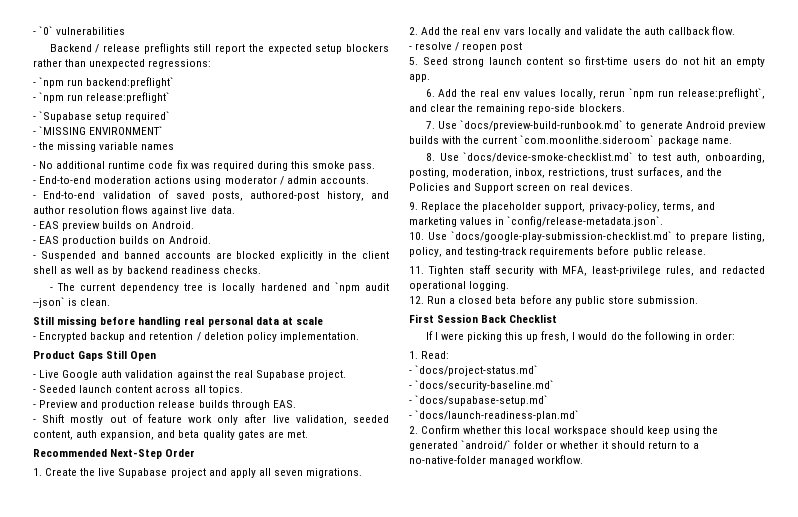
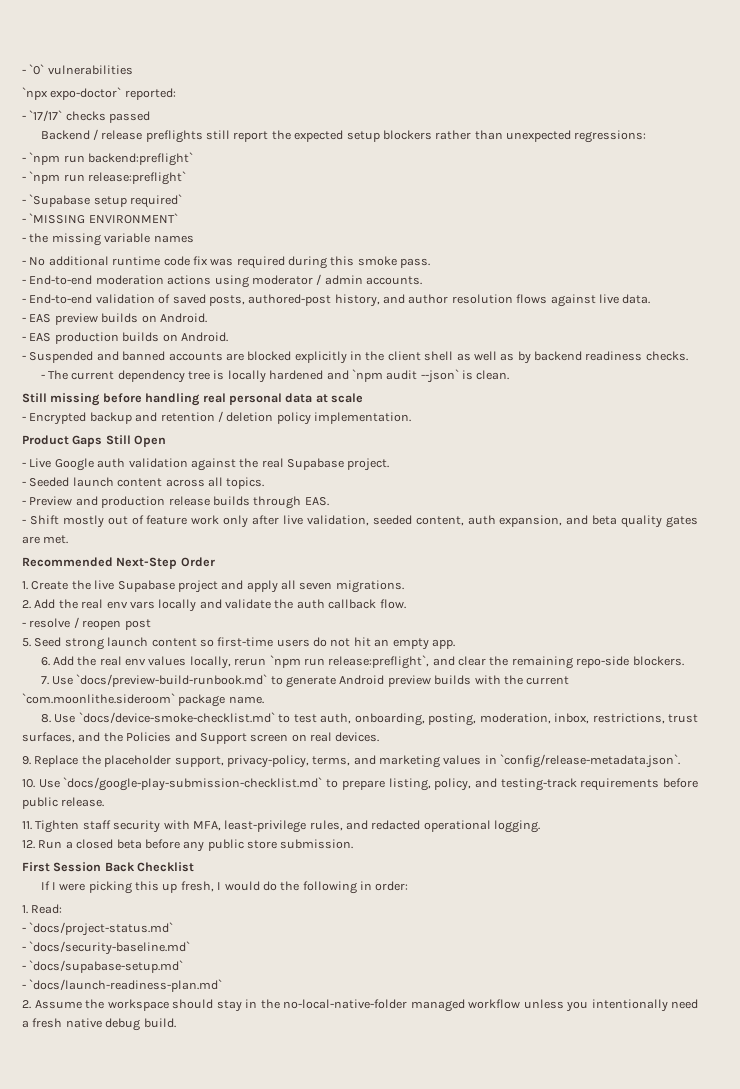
(126, 31) none -> [22,87,176,100] [22,110,151,123] // `npx expo-doctor` reported: // - `17/17` checks passed
[421,425,718,436] [409,440,699,451] [409,455,584,466] Confirm whether this local workspace should keep using the generated `android/` folder or whether it should return to a no-native-folder managed workflow. -> [34,999,698,1012] [22,1018,176,1031] Assume the workspace should stay in the no-local-native-folder managed workflow unless you intentionally need a fresh native debug build.

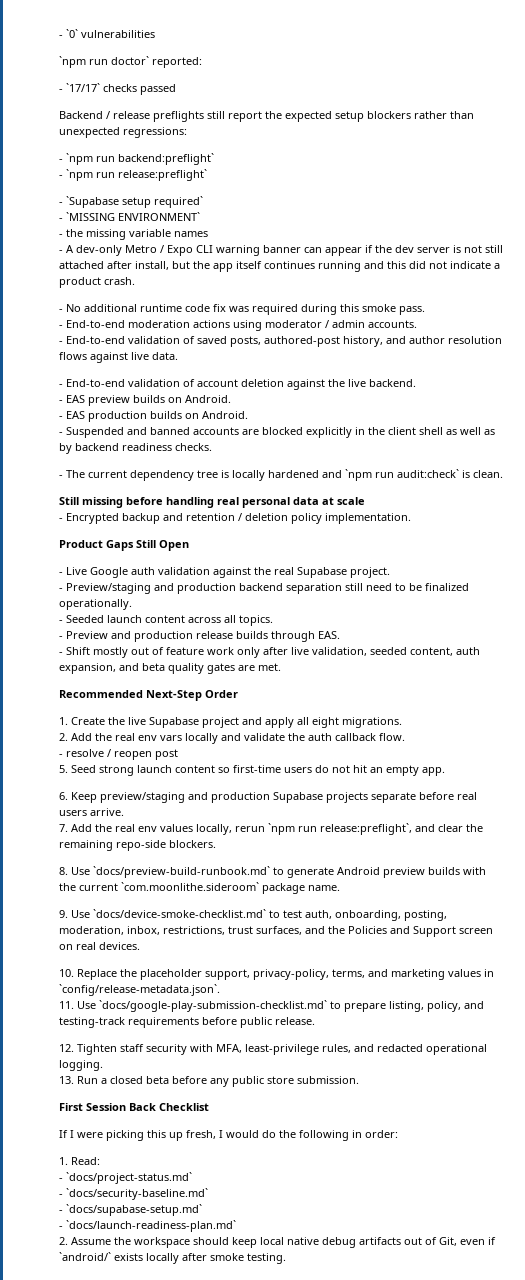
[22,87,122,100] `npx expo-doctor` -> [59,56,149,68] `npm run doctor`
(194, 239) none -> [59,245,503,256] [59,261,500,272] [59,277,135,288] // - A dev-only Metro / Expo CLI warning banner can appear if the dev server is not still attached after install, but the app itself continues running and this did not indicate a product crash.
(651, 299) none -> [59,379,416,390] // - End-to-end validation of account deletion against the live backend.
[386,369,459,383] audit --json` -> [375,469,459,478] run audit:check`
(390, 464) none -> [59,583,469,594] [59,599,132,610] // - Preview/staging and production backend separation still need to be finalized operationally.
[299,582,333,590] seven -> [312,717,339,728] eight
(50, 661) none -> [71,792,477,803] [59,808,124,816] [59,824,68,832] Keep preview/staging and production Supabase projects separate before real users arrive. // 7.
[40,676,49,685] 7. -> [59,867,68,875] 8.
[40,714,51,723] 8. -> [59,910,68,918] 9.
[22,756,31,765] 9. -> [59,969,74,977] 10.
[22,779,35,788] 10. -> [59,1001,74,1009] 11.
[22,821,32,830] 11. -> [59,1044,74,1052] 12.
[22,840,35,849] 12. -> [59,1076,74,1084] 13.
[216,999,698,1012] [22,1018,176,1031] stay in the no-local-native-folder managed workflow unless you intentionally need a fresh native debug build. -> [232,1237,496,1248] [59,1252,286,1264] keep local native debug artifacts out of Git, even if `android/` exists locally after smoke testing.

